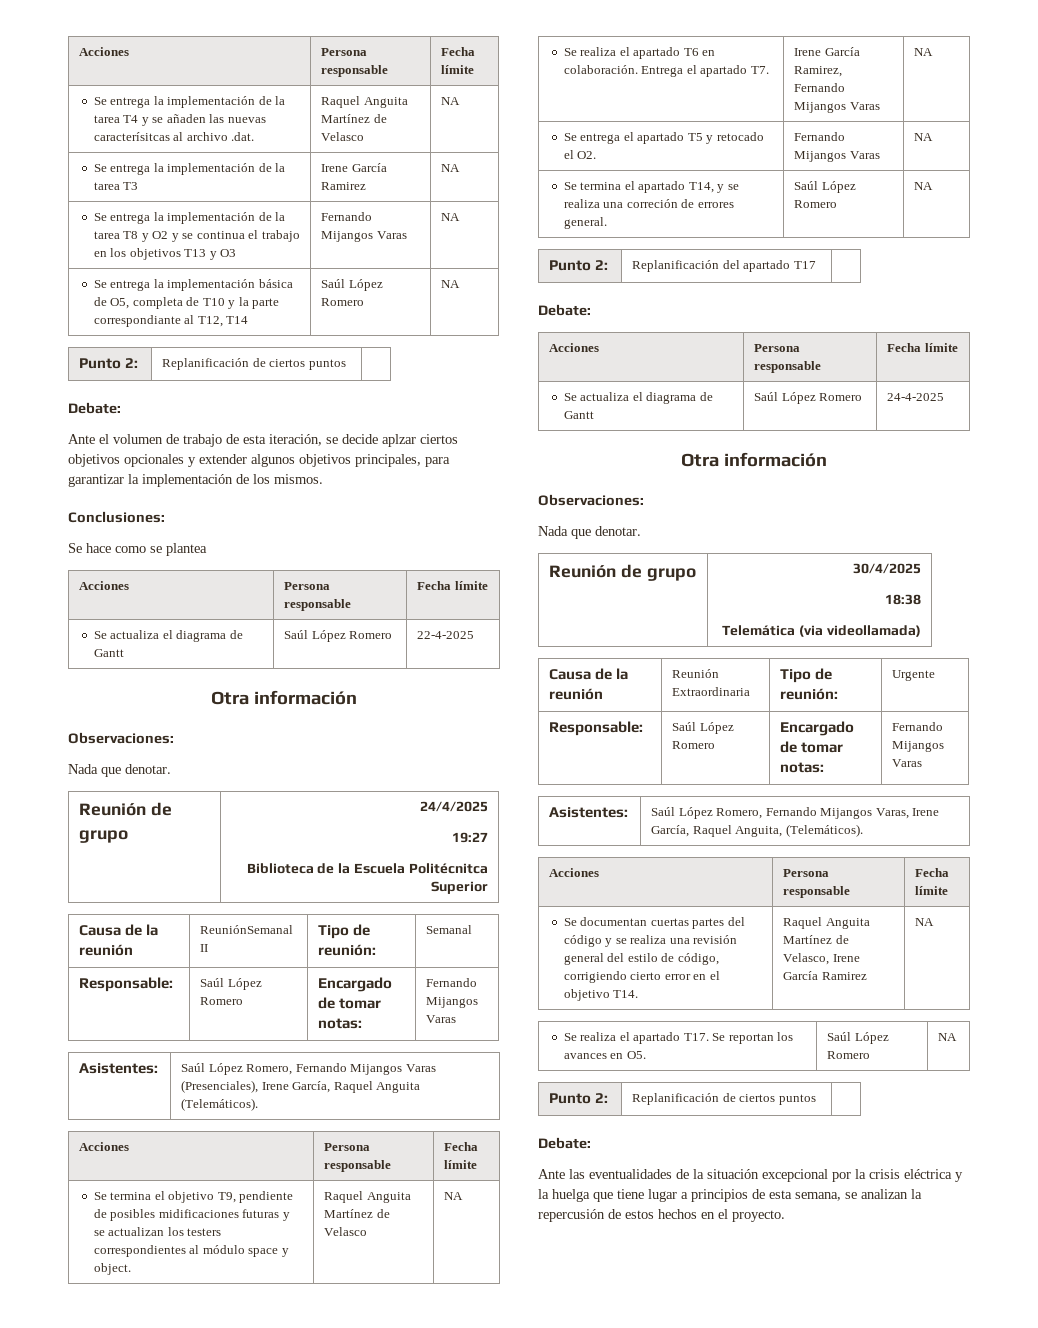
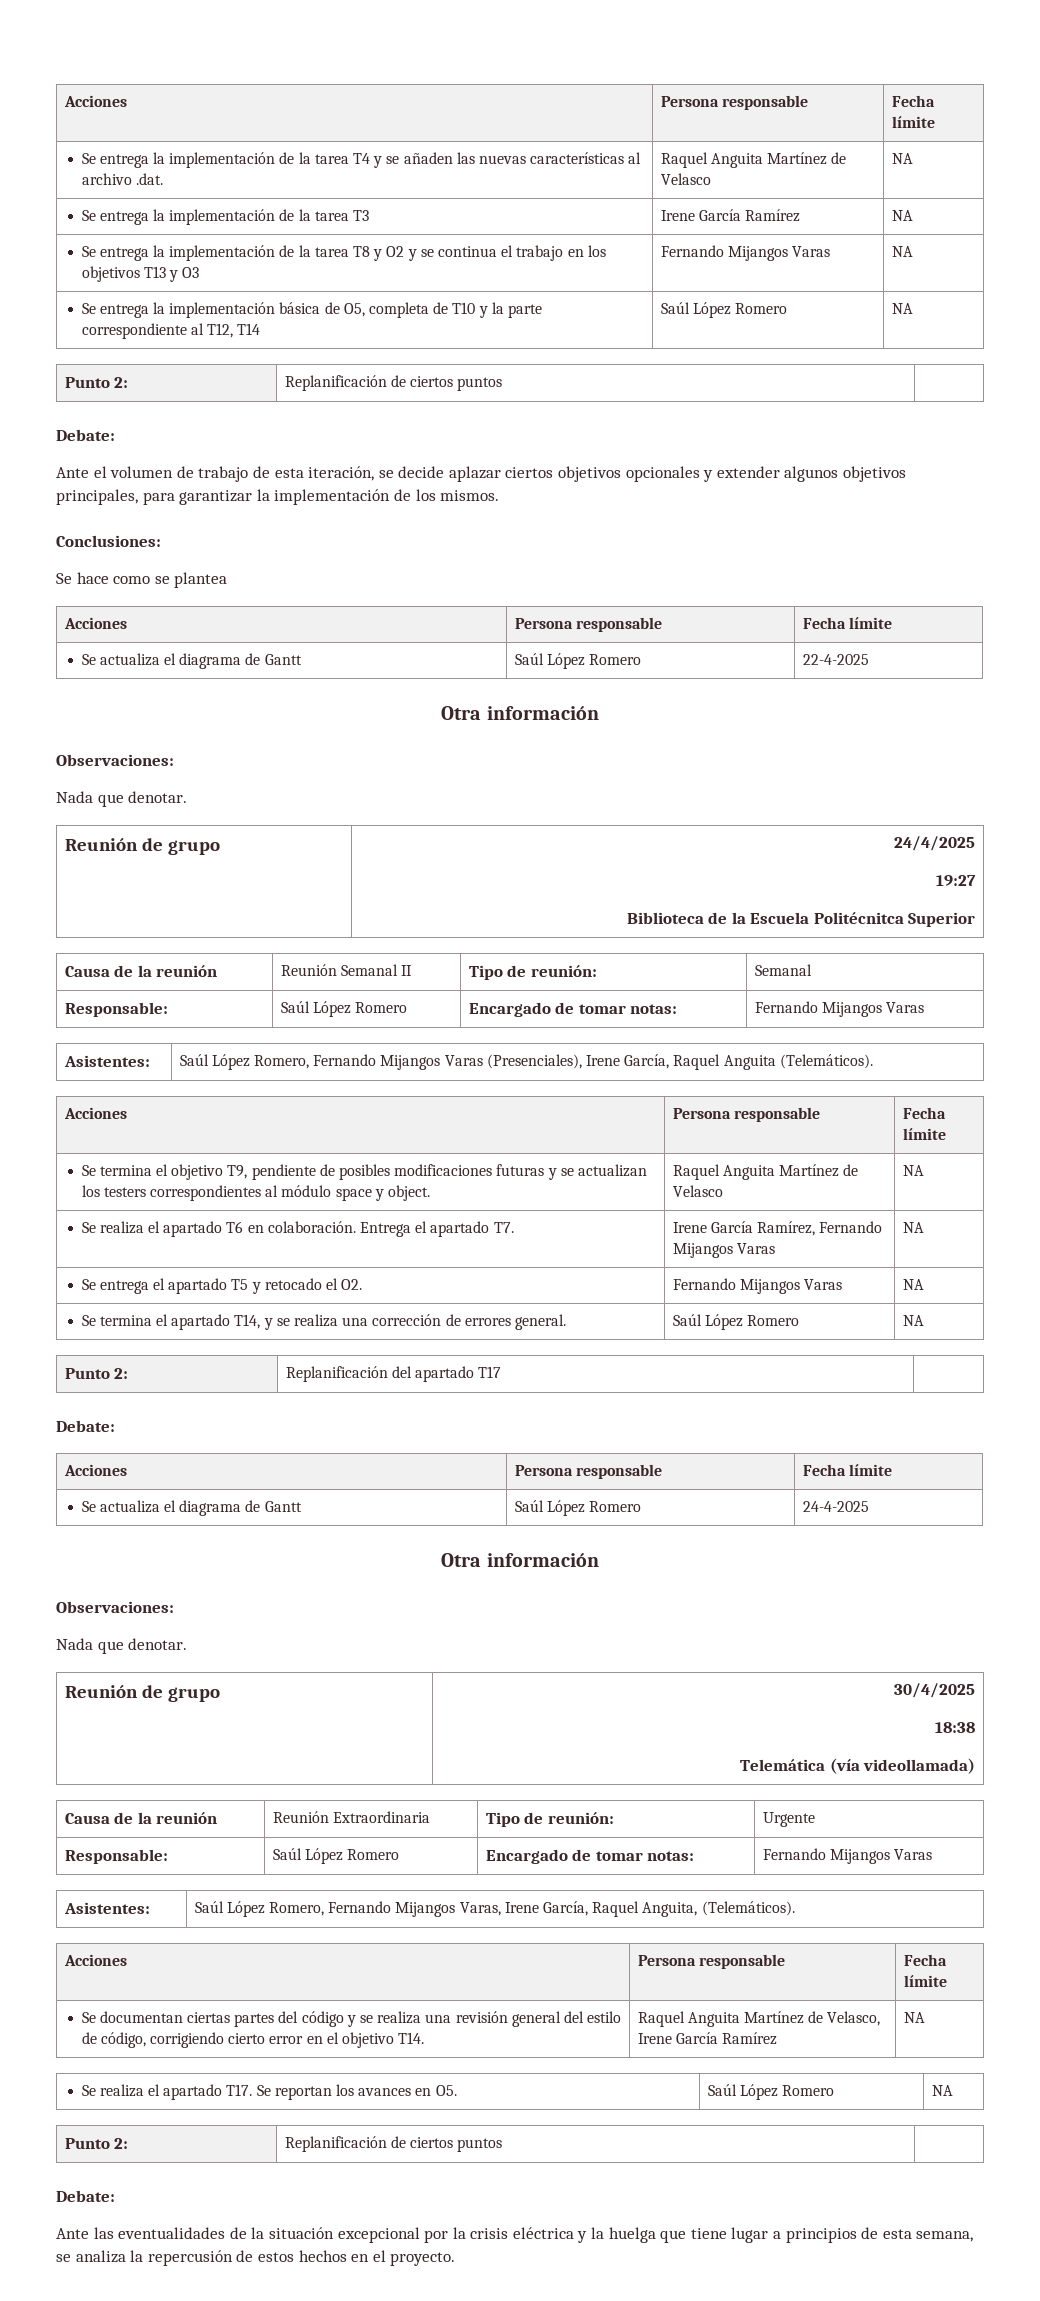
[93,132,170,141] caracterísitcas -> [530,152,625,164] características
[321,182,367,190] Ramirez -> [745,209,801,222] Ramírez
[93,315,181,327] correspondiante -> [81,323,187,339] correspondiente
[382,434,416,447] aplzar -> [448,466,501,482] aplazar
[200,925,294,934] ReuniónSemanal -> [280,964,398,976] Reunión Semanal
[158,1209,239,1218] midificaciones -> [394,1164,493,1176] modificaciones
[794,66,843,77] Ramirez, -> [757,1221,816,1236] Ramírez,
[626,199,678,208] correción -> [372,1314,442,1326] corrección
[798,625,823,637] (via -> [829,1758,860,1774] (vía
[650,918,689,926] cuertas -> [187,2012,231,2023] ciertas
[821,972,867,980] Ramirez -> [722,2032,778,2045] Ramírez
[861,1189,908,1199] analizan -> [75,2250,126,2263] analiza

